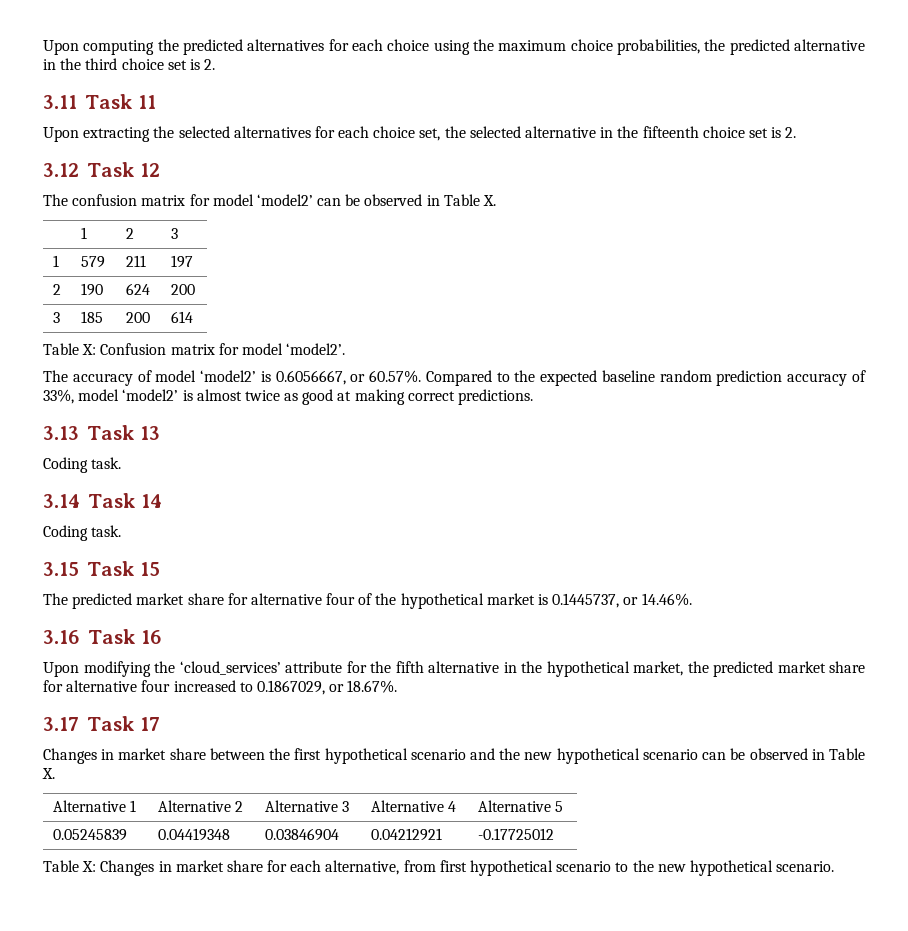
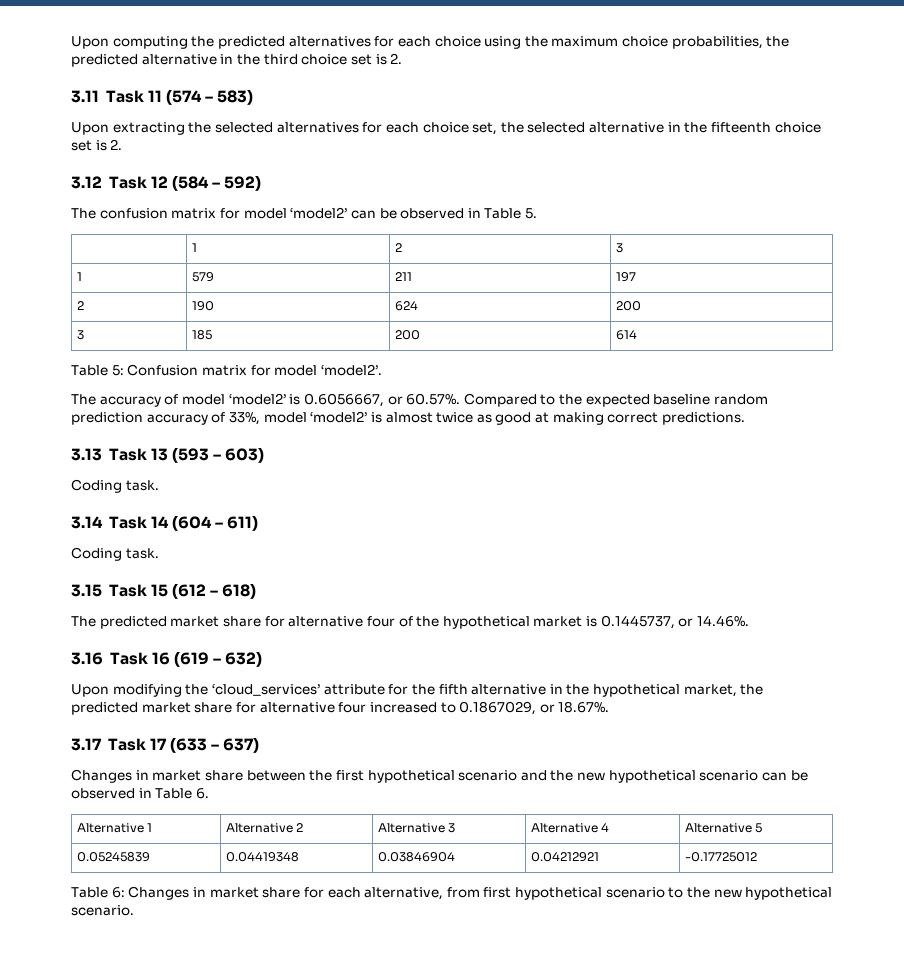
(157, 102) none -> [166,89,254,105] (574 – 583)
(161, 170) none -> [172,175,262,191] (584 – 592)
[483,195,497,206] X. -> [525,208,538,219] 5.
[82,344,97,355] X: -> [111,365,124,376] 5:
(161, 433) none -> [172,447,265,463] (593 – 603)
(163, 501) none -> [172,515,259,531] (604 – 611)
(161, 569) none -> [172,583,257,599] (612 – 618)
(163, 637) none -> [174,651,263,667] (619 – 632)
(161, 724) none -> [170,737,260,753] (633 – 637)
[42,768,55,779] X. -> [195,788,209,799] 6.
[82,861,97,872] X: -> [111,887,125,898] 6:

